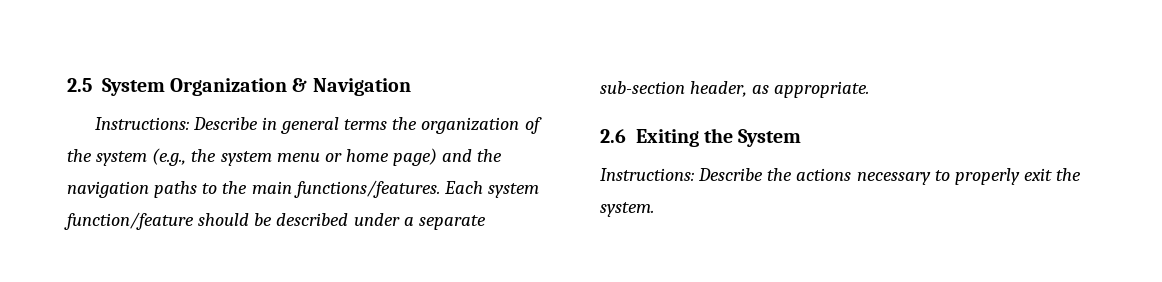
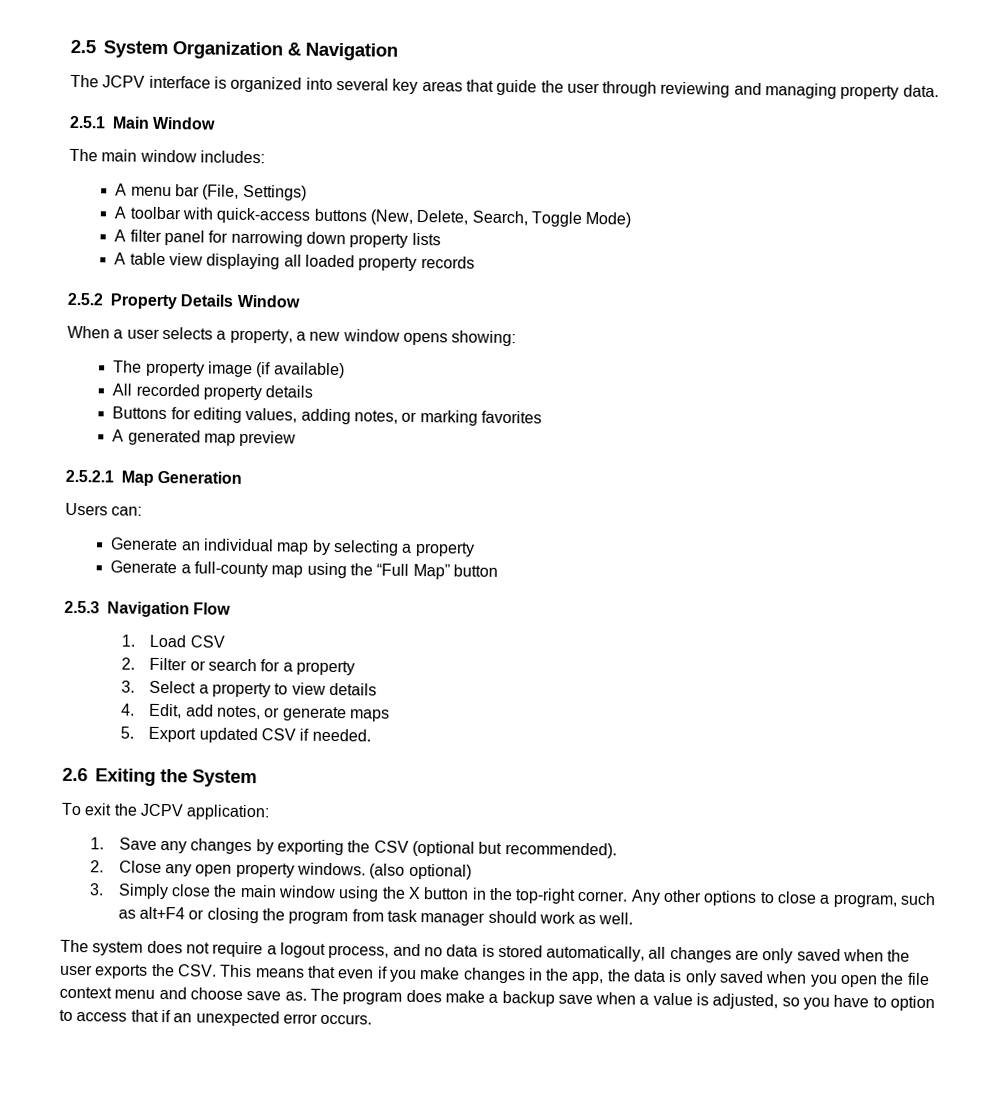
[94,117,542,134] [67,148,503,166] [67,180,539,198] [64,212,486,230] [600,81,870,98] [600,128,802,147] [600,168,1082,185] [600,202,654,217] Instructions: Describe in general terms the organization of the system (e.g., the system menu or home page) and the navigation paths to the main functions/features. Each system function/feature should be described under a separate sub-section header, as appropriate. // 2.6 Exiting the System // Instructions: Describe the actions necessary to properly exit the system. -> [70,74,939,100] [69,115,217,130] [69,148,265,164] [115,183,307,201] [114,206,632,228] [114,229,441,248] [114,252,475,271] [67,292,300,310] [67,325,517,347] [113,360,345,379] [112,383,314,401] [112,406,542,426] [112,429,297,447] [65,469,243,486] [65,502,143,516] [110,537,475,557] [110,560,498,580] [64,600,232,618] [120,634,225,648] [120,657,356,676] [120,680,378,698] [120,703,391,722] [119,726,371,744] [62,767,257,788] [61,802,271,821] [89,837,617,859] [89,860,472,880] [88,883,937,908] [117,906,634,926] [60,939,911,964] [60,963,930,988] [59,986,936,1012] [59,1009,373,1027] The JCPV interface is organized into several key areas that guide the user through reviewing and managing property data. // 2.5.1 Main Window // The main window includes: // A menu bar (File, Settings) // A toolbar with quick‑access buttons (New, Delete, Search, Toggle Mode) // A filter panel for narrowing down property lists // A table view displaying all loaded property records // 2.5.2 Property Details Window // When a user selects a property, a new window opens showing: // The property image (if available) // All recorded property details // Buttons for editing values, adding notes, or marking favorites // A generated map preview // 2.5.2.1 Map Generation // Users can: // Generate an individual map by selecting a property // Generate a full‑county map using the “Full Map” button // 2.5.3 Navigation Flow // 1. Load CSV // 2. Filter or search for a property // 3. Select a property to view details // 4. Edit, add notes, or generate maps // 5. Export updated CSV if needed. // 2.6 Exiting the System // To exit the JCPV application: // 1. Save any changes by exporting the CSV (optional but recommended). // 2. Close any open property windows. (also optional) // 3. Simply close the main window using the X button in the top‑right corner. Any other options to close a program, such as alt+F4 or closing the program from task manager should work as well. // The system does not require a logout process, and no data is stored automatically, all changes are only saved when the user exports the CSV. This means that even if you make changes in the app, the data is only saved when you open the file context menu and choose save as. The program does make a backup save when a value is adjusted, so you have to option to access that if an unexpected error occurs.

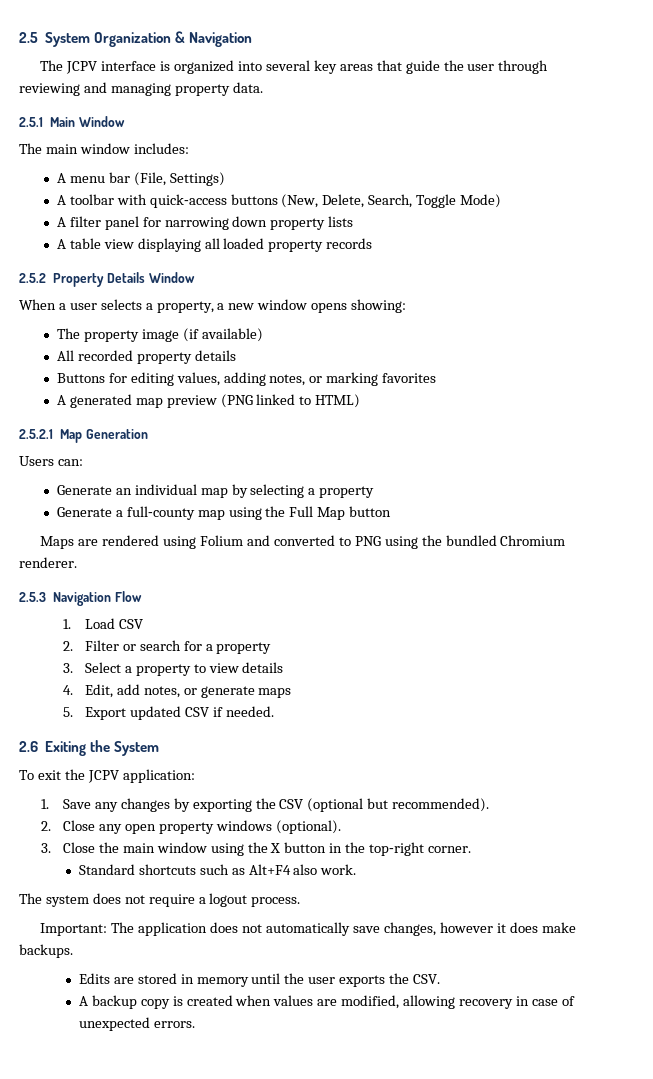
(297, 438) none -> [220,394,361,408] (PNG linked to HTML)
[376,563,498,580] “Full Map” button -> [289,506,392,520] [40,535,566,549] [19,557,77,568] Full Map button // Maps are rendered using Folium and converted to PNG using the bundled Chromium renderer.
[296,862,472,880] [88,883,211,900] windows. (also optional) // 3. Simply close -> [215,820,341,834] [40,842,95,853] windows (optional). // 3. Close
[630,889,937,908] [117,906,634,926] Any other options to close a program, such as alt+F4 or closing the program from task manager should work as well. -> [78,864,357,875] // Standard shortcuts such as Alt+F4 also work.
[328,943,885,964] process, and no data is stored automatically, all changes are only saved when -> [251,897,301,907] [40,922,576,936] [19,944,73,958] [78,973,281,987] process. // Important: The application does not automatically save changes, however it does make backups. // Edits are stored in memory until
[219,964,930,988] [59,986,936,1012] [59,1009,373,1027] This means that even if you make changes in the app, the data is only saved when you open the file context menu and choose save as. The program does make a backup save when a value is adjusted, so you have to option to access that if an unexpected error occurs. -> [78,995,575,1009] [78,1017,195,1031] // A backup copy is created when values are modified, allowing recovery in case of unexpected errors.

